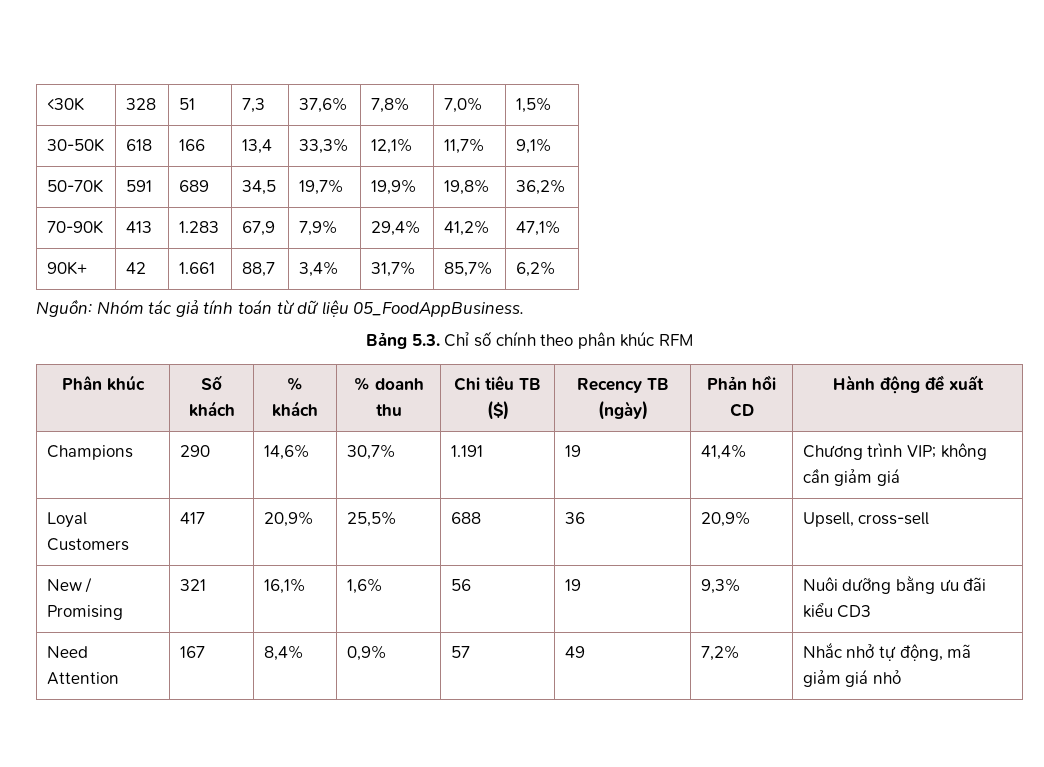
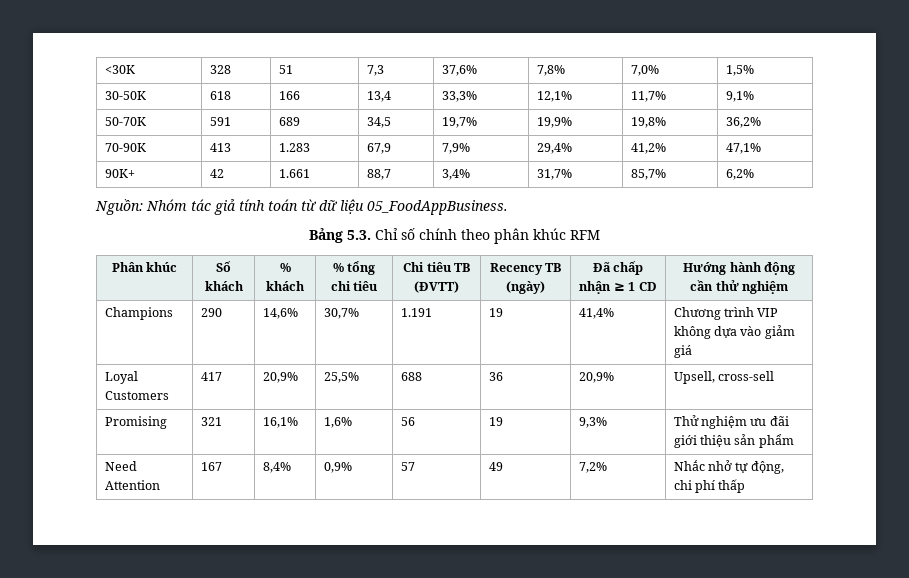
[374,378,424,390] [375,404,402,416] doanh thu -> [347,261,376,275] [330,281,379,291] tổng chi tiêu
[486,400,509,420] ($) -> [414,281,459,293] (ĐVTT)
[707,375,776,390] [729,403,754,417] [832,375,984,394] Phản hồi CD | Hành động đề xuất -> [592,261,644,275] [579,281,657,294] [683,262,795,275] [690,280,788,294] Đã chấp nhận ≥ 1 CD | Hướng hành động cần thử nghiệm
[907,443,987,460] [802,468,830,483] VIP; không cần -> [757,308,779,317] [673,326,762,339] VIP không dựa vào
[46,577,93,593] New / -> (774, 376) none
[802,575,987,594] [802,603,872,618] Nuôi dưỡng bằng ưu đãi kiểu CD3 -> [673,415,789,429] [673,434,794,448] Thử nghiệm ưu đãi giới thiệu sản phẩm
[947,644,972,658] [802,669,902,687] mã giảm giá nhỏ -> [673,479,746,493] chi phí thấp

